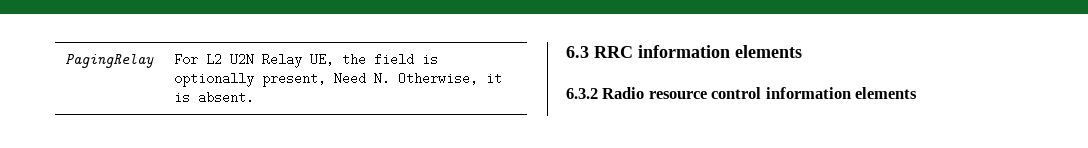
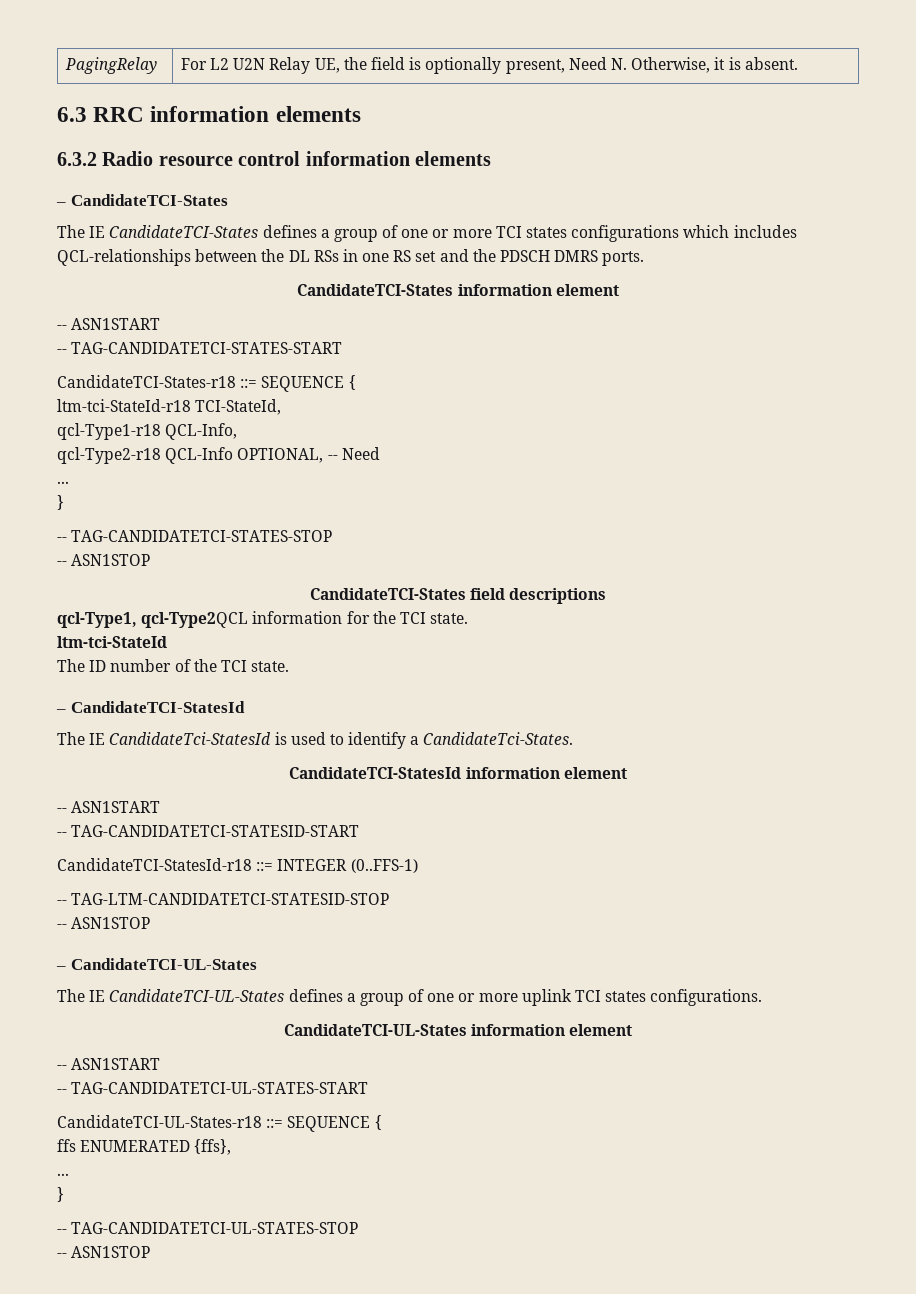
(918, 93) none -> [56,194,228,206] [57,225,797,242] [57,249,645,266] [297,284,619,296] [57,318,161,330] [57,342,343,354] [57,375,356,392] [57,399,282,415] [57,423,238,440] [57,447,380,464] [57,481,69,484] [57,495,64,510] [57,530,333,542] [57,554,151,566] [309,588,607,604] [57,611,469,628] [57,636,167,648] [57,659,290,672] [56,701,245,713] [57,732,574,749] [289,767,627,779] [57,801,161,813] [57,825,360,837] [57,858,418,873] [57,893,390,905] [57,917,151,929] [56,958,257,970] [57,989,763,1006] [283,1024,633,1036] [57,1058,161,1070] [57,1082,369,1094] [57,1115,382,1132] [57,1139,232,1155] [57,1173,69,1176] [57,1187,64,1202] [57,1222,359,1234] [57,1246,151,1258] // – CandidateTCI-States // The IE CandidateTCI-States defines a group of one or more TCI states configurations which includes QCL-relationships between the DL RSs in one RS set and the PDSCH DMRS ports. // CandidateTCI-States information element // -- ASN1START // -- TAG-CANDIDATETCI-STATES-START // CandidateTCI-States-r18 ::= SEQUENCE { // ltm-tci-StateId-r18 TCI-StateId, // qcl-Type1-r18 QCL-Info, // qcl-Type2-r18 QCL-Info OPTIONAL, -- Need // ... // } // -- TAG-CANDIDATETCI-STATES-STOP // -- ASN1STOP // CandidateTCI-States field descriptions // qcl-Type1, qcl-Type2QCL information for the TCI state. // ltm-tci-StateId // The ID number of the TCI state. // – CandidateTCI-StatesId // The IE CandidateTci-StatesId is used to identify a CandidateTci-States. // CandidateTCI-StatesId information element // -- ASN1START // -- TAG-CANDIDATETCI-STATESID-START // CandidateTCI-StatesId-r18 ::= INTEGER (0..FFS-1) // -- TAG-LTM-CANDIDATETCI-STATESID-STOP // -- ASN1STOP // – CandidateTCI-UL-States // The IE CandidateTCI-UL-States defines a group of one or more uplink TCI states configurations. // CandidateTCI-UL-States information element // -- ASN1START // -- TAG-CANDIDATETCI-UL-STATES-START // CandidateTCI-UL-States-r18 ::= SEQUENCE { // ffs ENUMERATED {ffs}, // ... // } // -- TAG-CANDIDATETCI-UL-STATES-STOP // -- ASN1STOP

